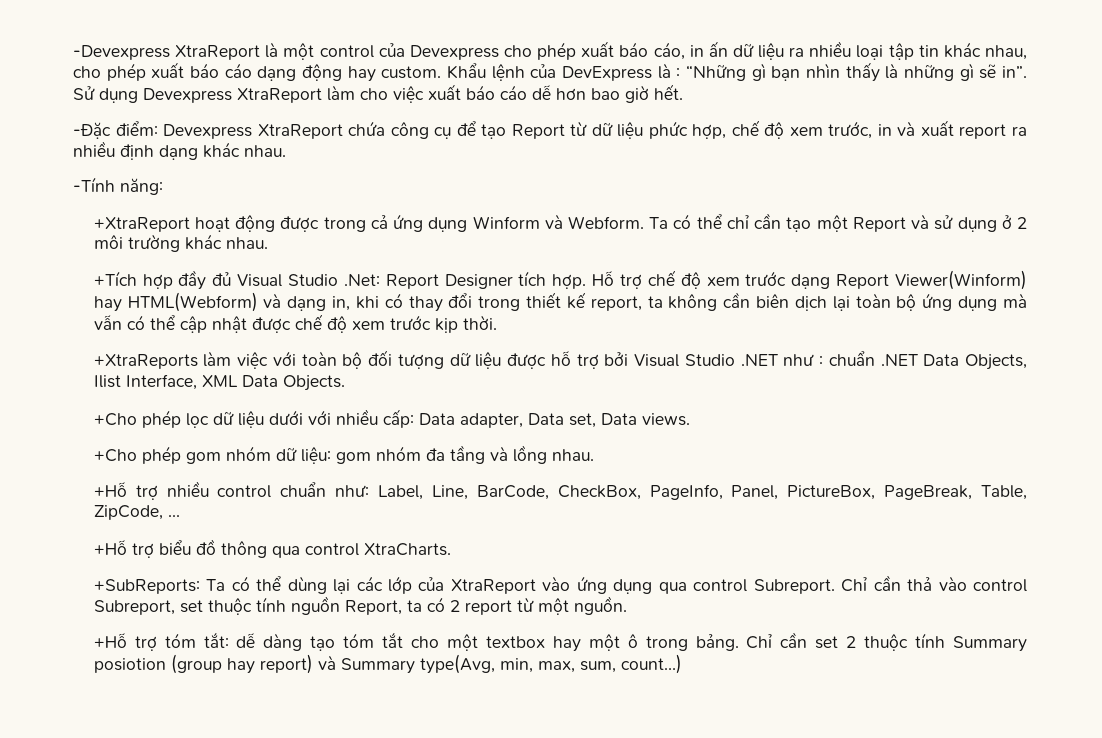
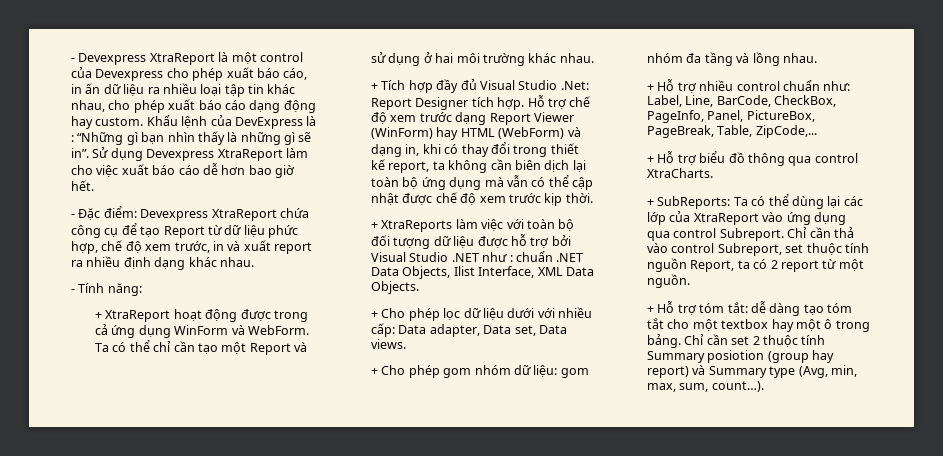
[73,45,170,60] -Devexpress -> [71,53,147,65] - Devexpress
[73,122,111,139] -Đặc -> [71,208,101,220] - Đặc
[73,177,115,192] -Tính -> [71,283,105,293] - Tính
[93,217,190,232] +XtraReport -> [95,310,171,322] + XtraReport
[472,214,645,229] Winform và Webform. -> [174,325,309,335] WinForm và WebForm.
[1017,217,1028,229] 2 -> [435,53,454,63] hai
[93,271,137,286] +Tích -> [371,80,406,90] + Tích
[895,270,1028,290] [93,292,258,312] Viewer(Winform) hay HTML(Webform) -> [533,112,574,122] [371,127,565,140] Viewer (WinForm) hay HTML (WebForm)
[93,354,198,369] +XtraReports -> [371,220,453,232] + XtraReports
[93,413,137,426] +Cho -> [371,308,406,318] + Cho
[93,449,137,462] +Cho -> [371,365,406,375] + Cho
[93,482,127,497] +Hỗ -> [647,79,675,91] + Hỗ
[93,505,180,520] [93,540,127,555] ZipCode, ... // +Hỗ -> [755,125,817,138] [647,151,675,163] ZipCode,... // + Hỗ
[93,579,200,594] +SubReports: -> [647,196,731,209] + SubReports:
[93,633,127,648] +Hỗ -> [647,301,675,313] + Hỗ
[419,654,495,674] type(Avg, -> [769,366,828,378] type (Avg,
[620,654,682,674] count…) -> [711,381,764,392] count…).

